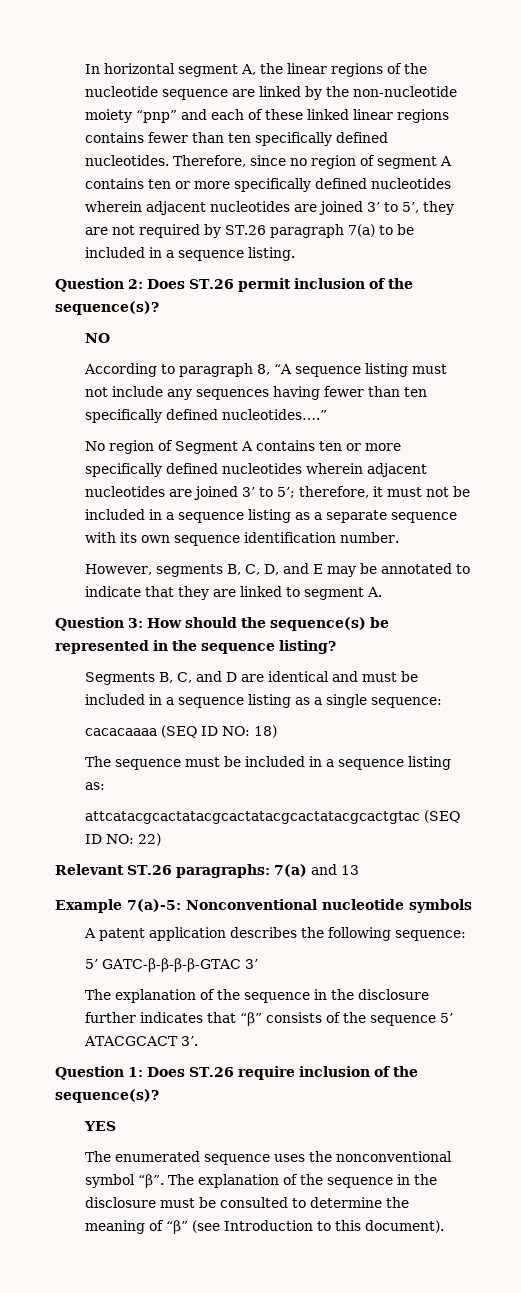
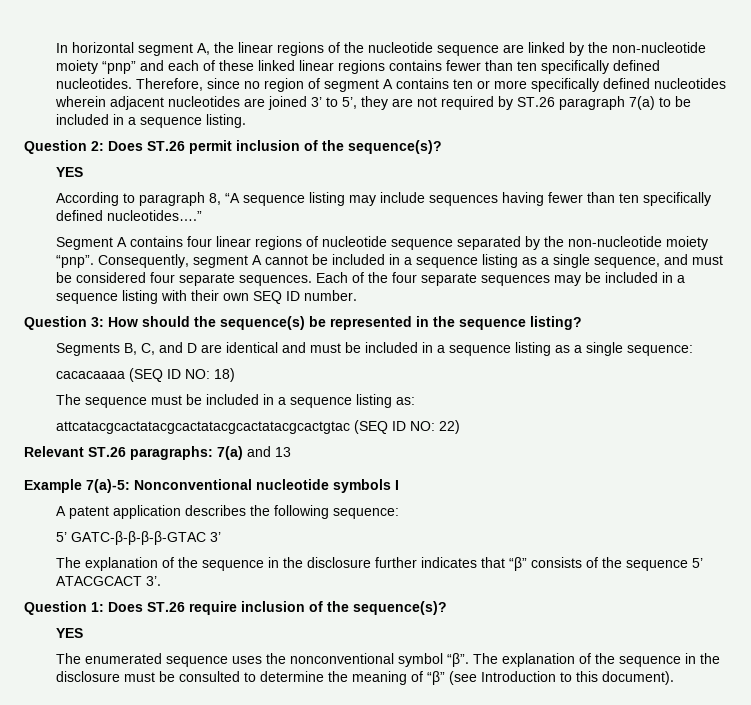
[84,333,110,343] NO -> [55,167,83,177] YES
[411,364,447,374] [84,386,192,400] must not include any -> [348,192,425,206] may include
[84,440,401,454] [84,463,427,477] [84,486,470,500] [84,509,457,523] [84,532,399,546] [84,563,470,577] [84,586,382,600] No region of Segment A contains ten or more specifically defined nucleotides wherein adjacent nucleotides are joined 3’ to 5’; therefore, it must not be included in a sequence listing as a separate sequence with its own sequence identification number. // However, segments B, C, D, and E may be annotated to indicate that they are linked to segment A. -> [55,236,708,250] [55,254,723,268] [55,272,685,286] [55,290,357,304] Segment A contains four linear regions of nucleotide sequence separated by the non-nucleotide moiety “pnp”. Consequently, segment A cannot be included in a sequence listing as a single sequence, and must be considered four separate sequences. Each of the four separate sequences may be included in a sequence listing with their own SEQ ID number.
(472, 906) none -> [395,480,399,490] I

